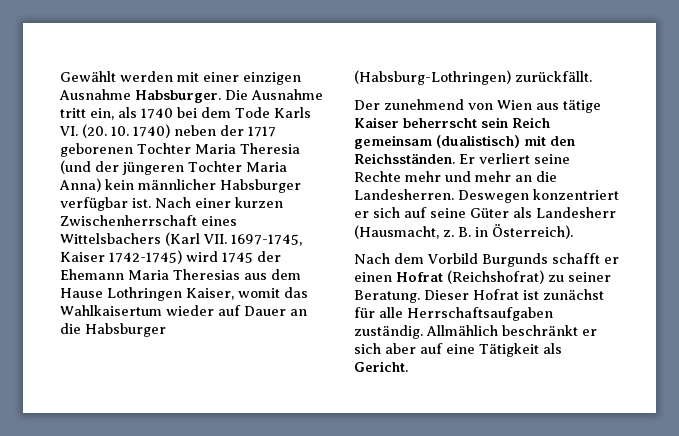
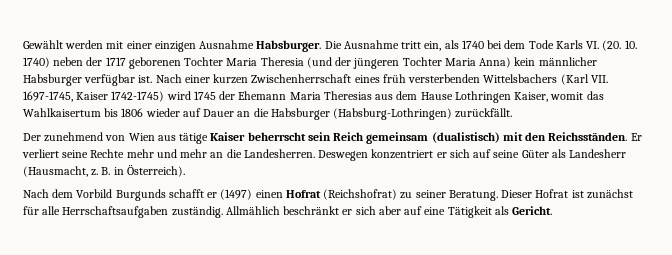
(237, 221) none -> [382,74,481,83] früh versterbenden
(162, 310) none -> [104,108,144,117] bis 1806
(619, 260) none -> [220,189,253,200] (1497)

